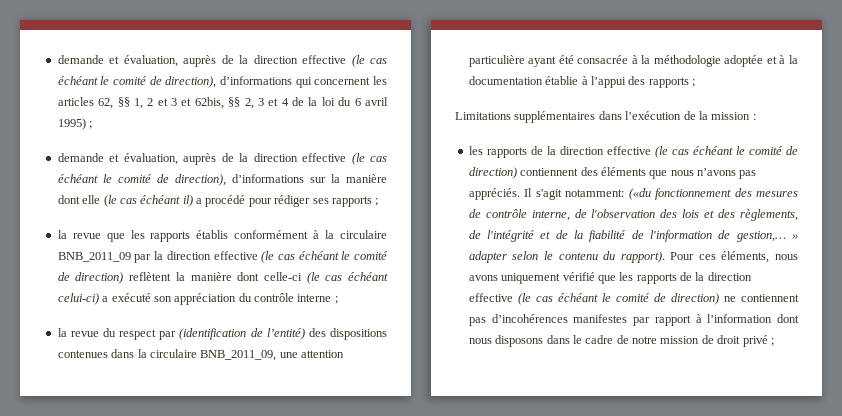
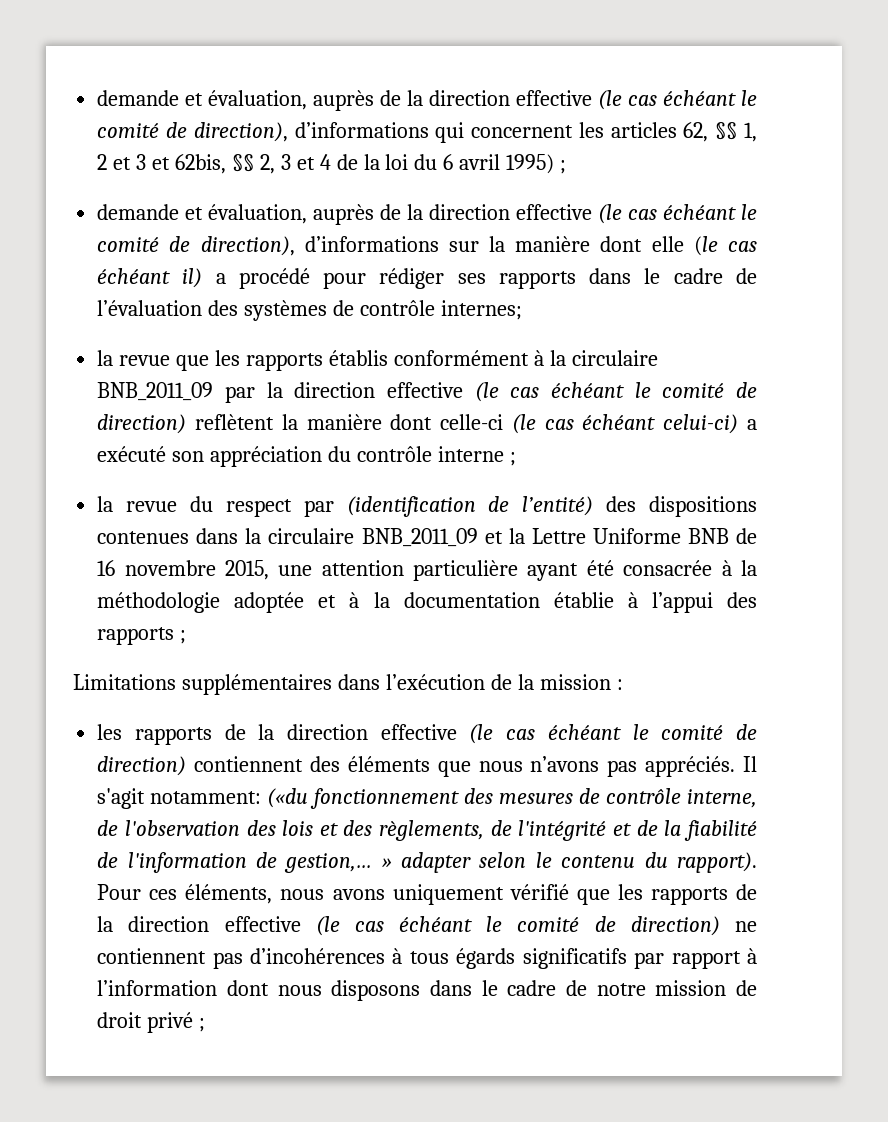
[375,198,379,206] ; -> [589,268,757,284] [97,300,522,321] dans le cadre de l’évaluation des systèmes de contrôle internes;
[200,350,277,361] BNB_2011_09, -> [361,528,758,547] [97,560,269,580] BNB_2011_09 et la Lettre Uniforme BNB de 16 novembre 2015,
[573,314,628,323] manifestes -> [392,948,627,969] à tous égards significatifs

